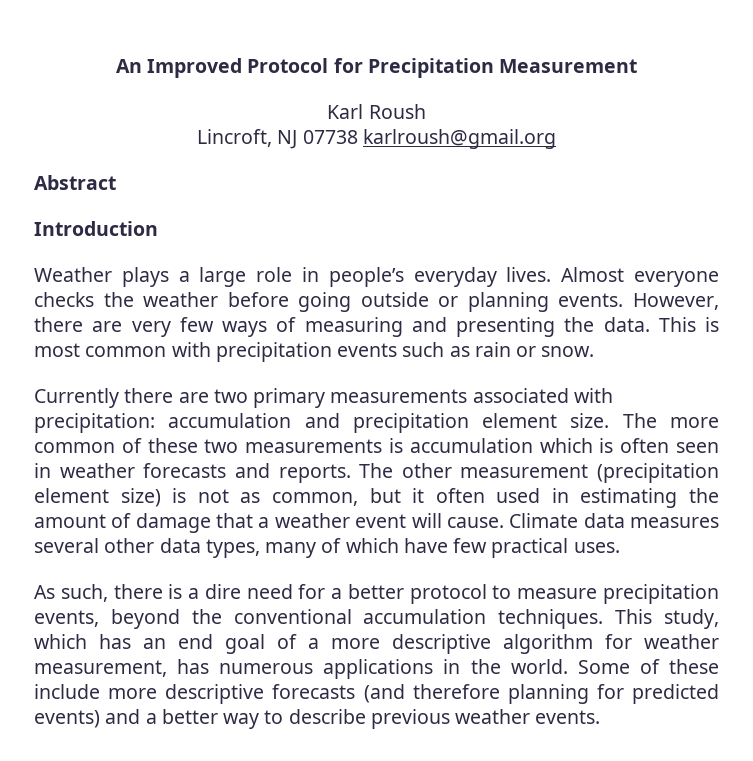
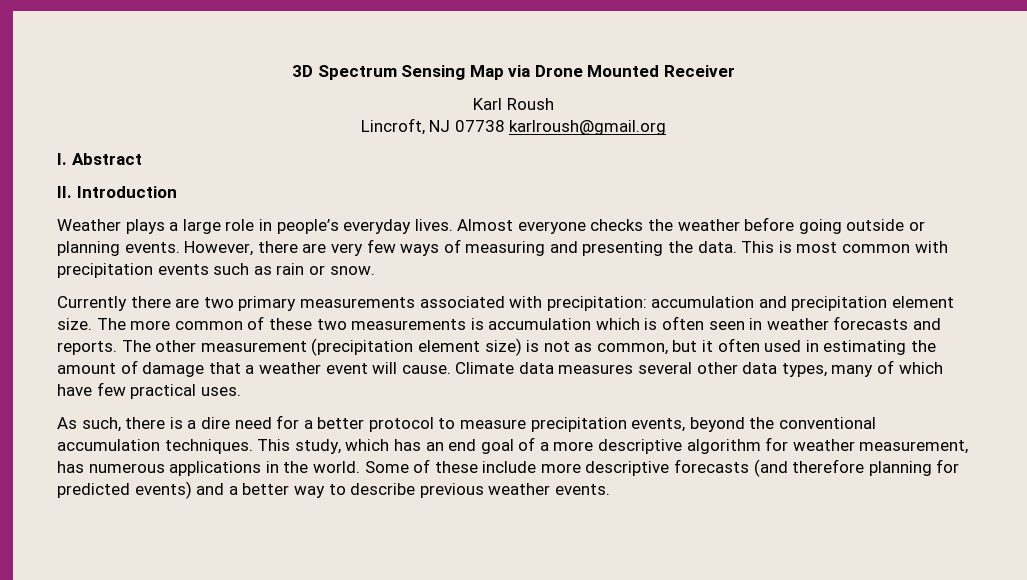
[115,58,638,78] An Improved Protocol for Precipitation Measurement -> [291,65,736,80] 3D Spectrum Sensing Map via Drone Mounted Receiver
(556, 139) none -> [57,153,67,165] I.
(116, 182) none -> [57,186,72,198] II.

